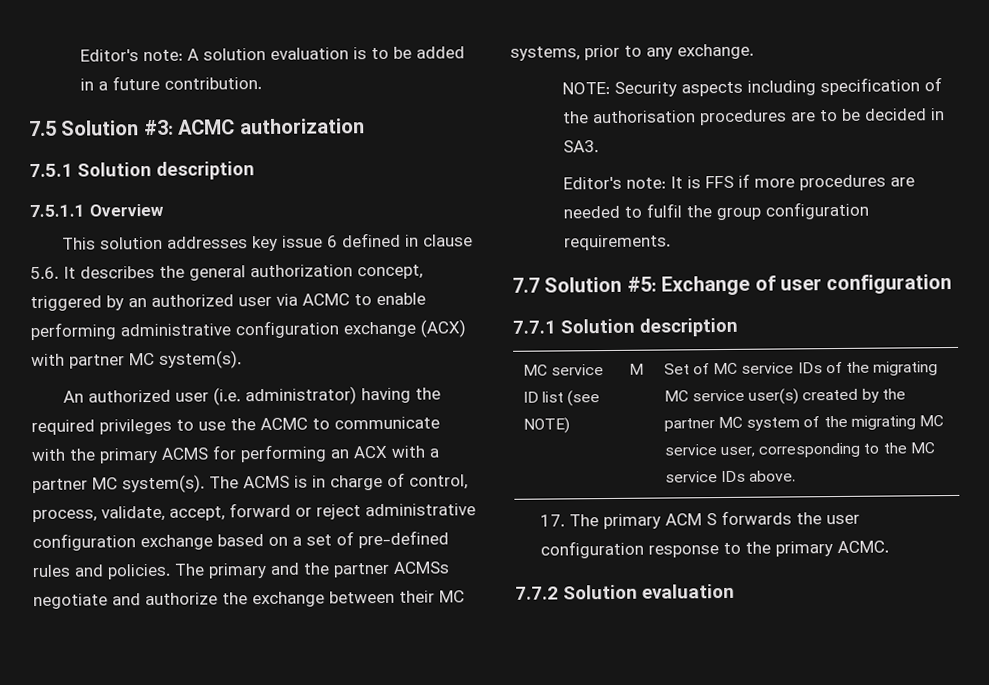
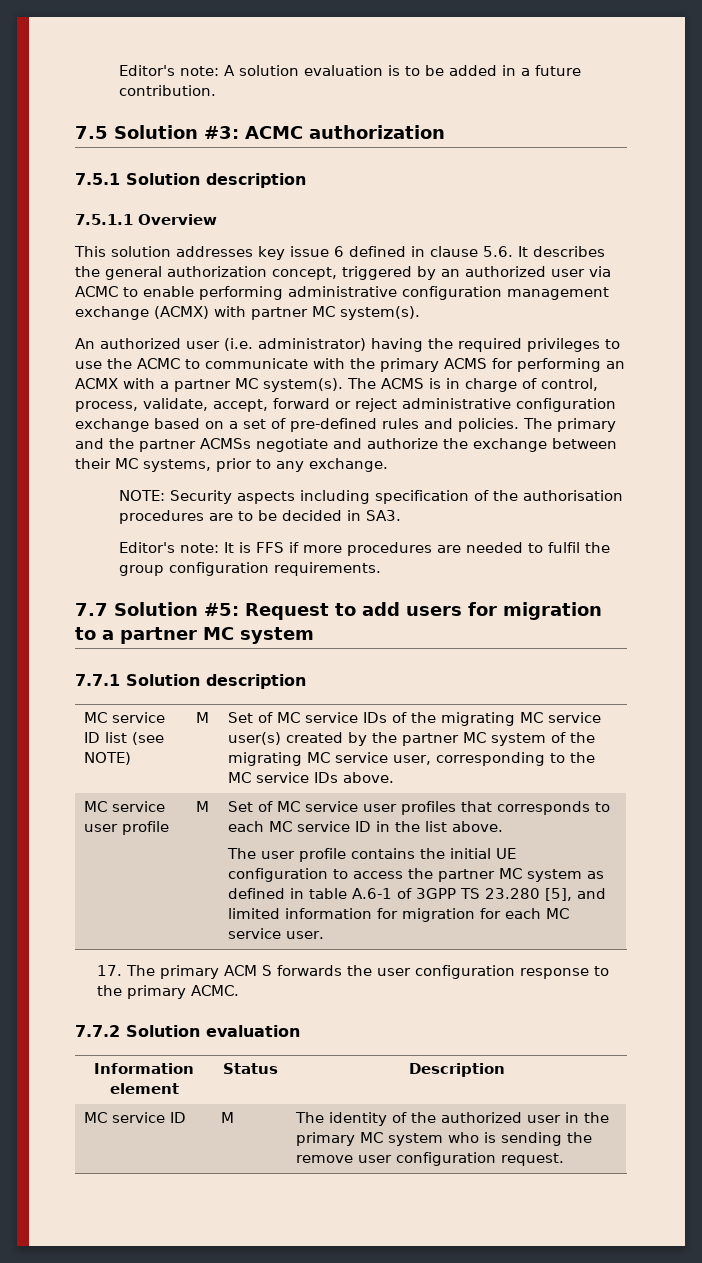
[343,319,466,338] exchange (ACX) -> [507,287,609,300] [75,306,209,320] management exchange (ACMX)
[353,445,388,459] ACX -> [75,378,118,389] ACMX
[661,274,953,296] Exchange of user configuration -> [245,602,602,620] [75,627,314,644] Request to add users for migration to a partner MC system
(797, 476) none -> [84,801,166,812] [84,821,170,835] [196,801,210,812] [228,801,611,815] [228,821,504,832] [227,848,517,862] [228,868,605,882] [228,888,607,901] [228,908,570,922] [228,928,325,939] // MC service user profile | M | Set of MC service user profiles that corresponds to each MC service ID in the list above. // The user profile contains the initial UE configuration to access the partner MC system as defined in table A.6-1 of 3GPP TS 23.280 [5], and limited information for migration for each MC service user.
(735, 591) none -> [94,1063,194,1074] [109,1083,179,1094] [222,1063,278,1074] [409,1063,505,1077] [84,1112,187,1123] [221,1112,235,1123] [295,1112,610,1126] [296,1132,593,1146] [296,1152,565,1166] // Information element | Status | Description // MC service ID | M | The identity of the authorized user in the primary MC system who is sending the remove user configuration request.

